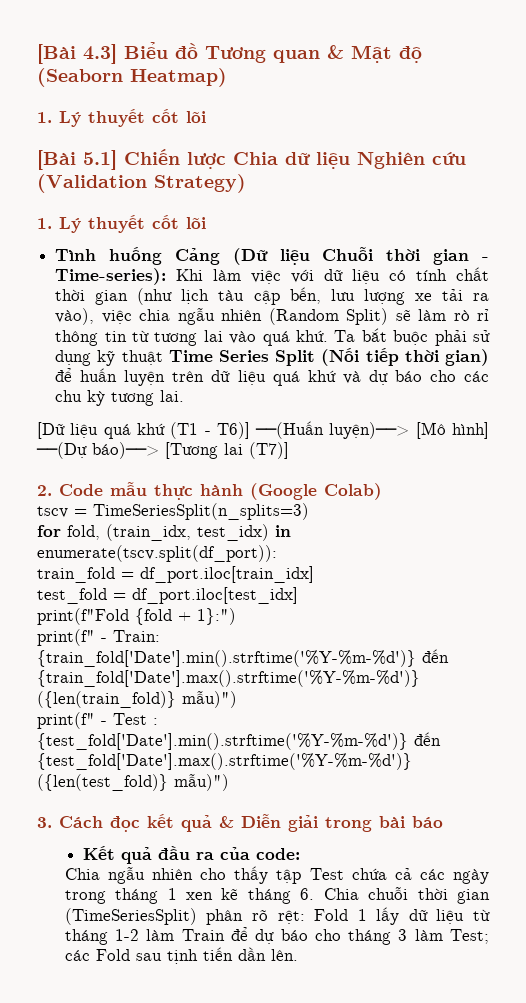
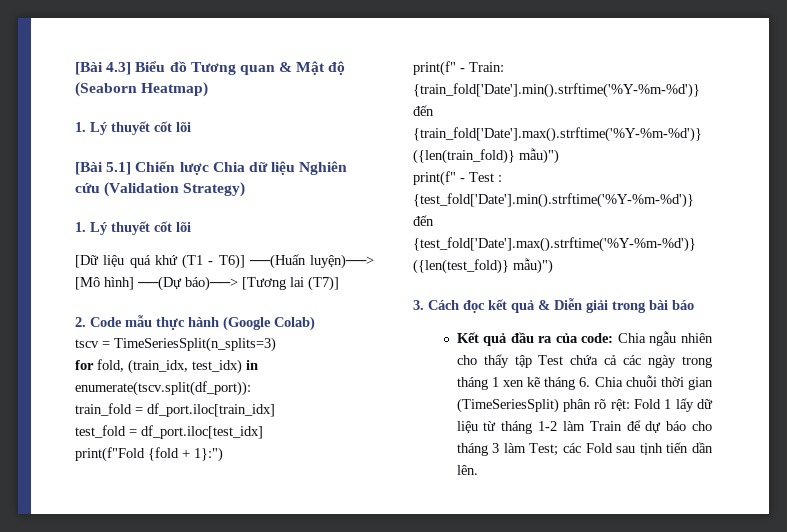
[55,247,489,265] [55,267,490,285] [55,287,489,305] [55,308,490,325] [55,328,491,346] [55,348,490,366] [55,368,489,386] [55,390,185,406] // Tình huống Cảng (Dữ liệu Chuỗi thời gian - Time-series): Khi làm việc với dữ liệu có tính chất thời gian (như lịch tàu cập bến, lưu lượng xe tải ra vào), việc chia ngẫu nhiên (Random Split) sẽ làm rò rỉ thông tin từ tương lai vào quá khứ. Ta bắt buộc phải sử dụng kỹ thuật Time Series Split (Nối tiếp thời gian) để huấn luyện trên dữ liệu quá khứ và dự báo cho các chu kỳ tương lai. -> (191, 227) none
(300, 854) // -> (614, 338) none

